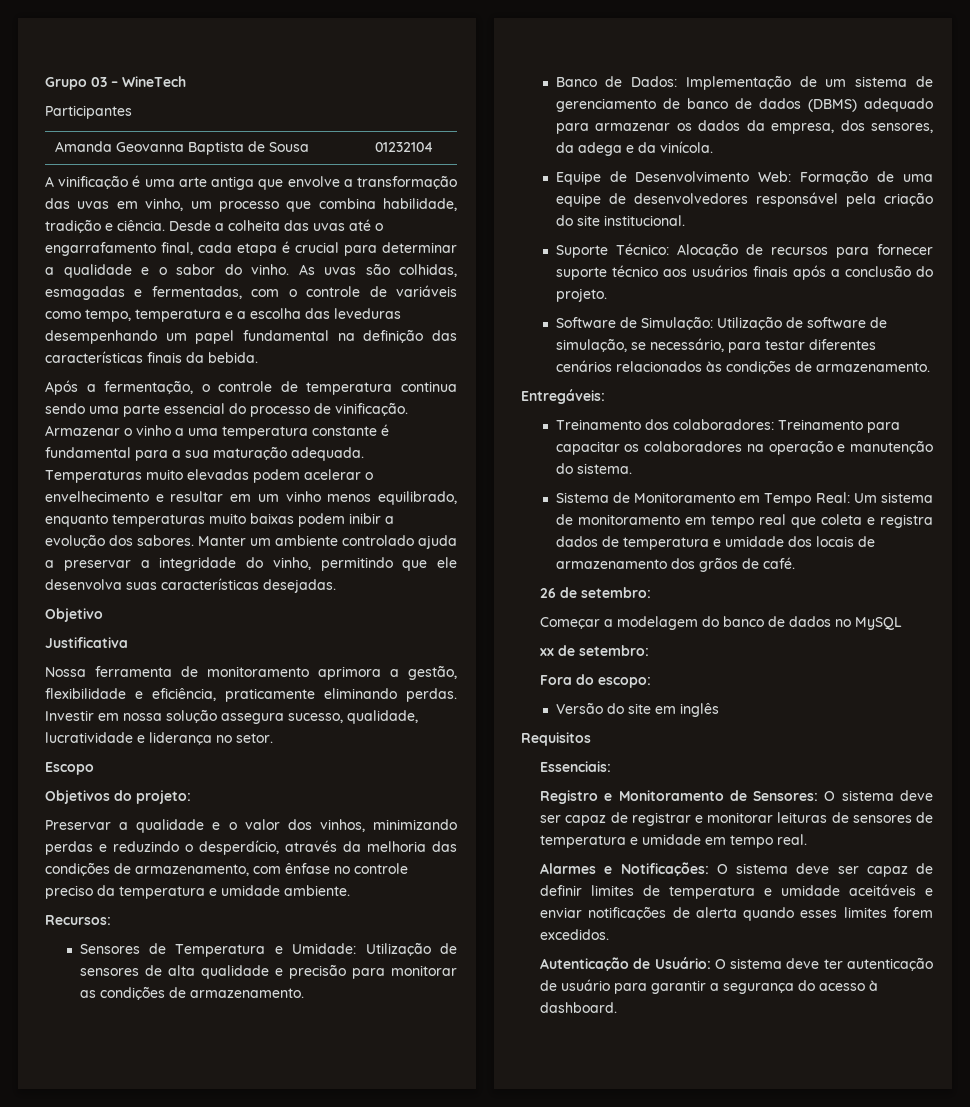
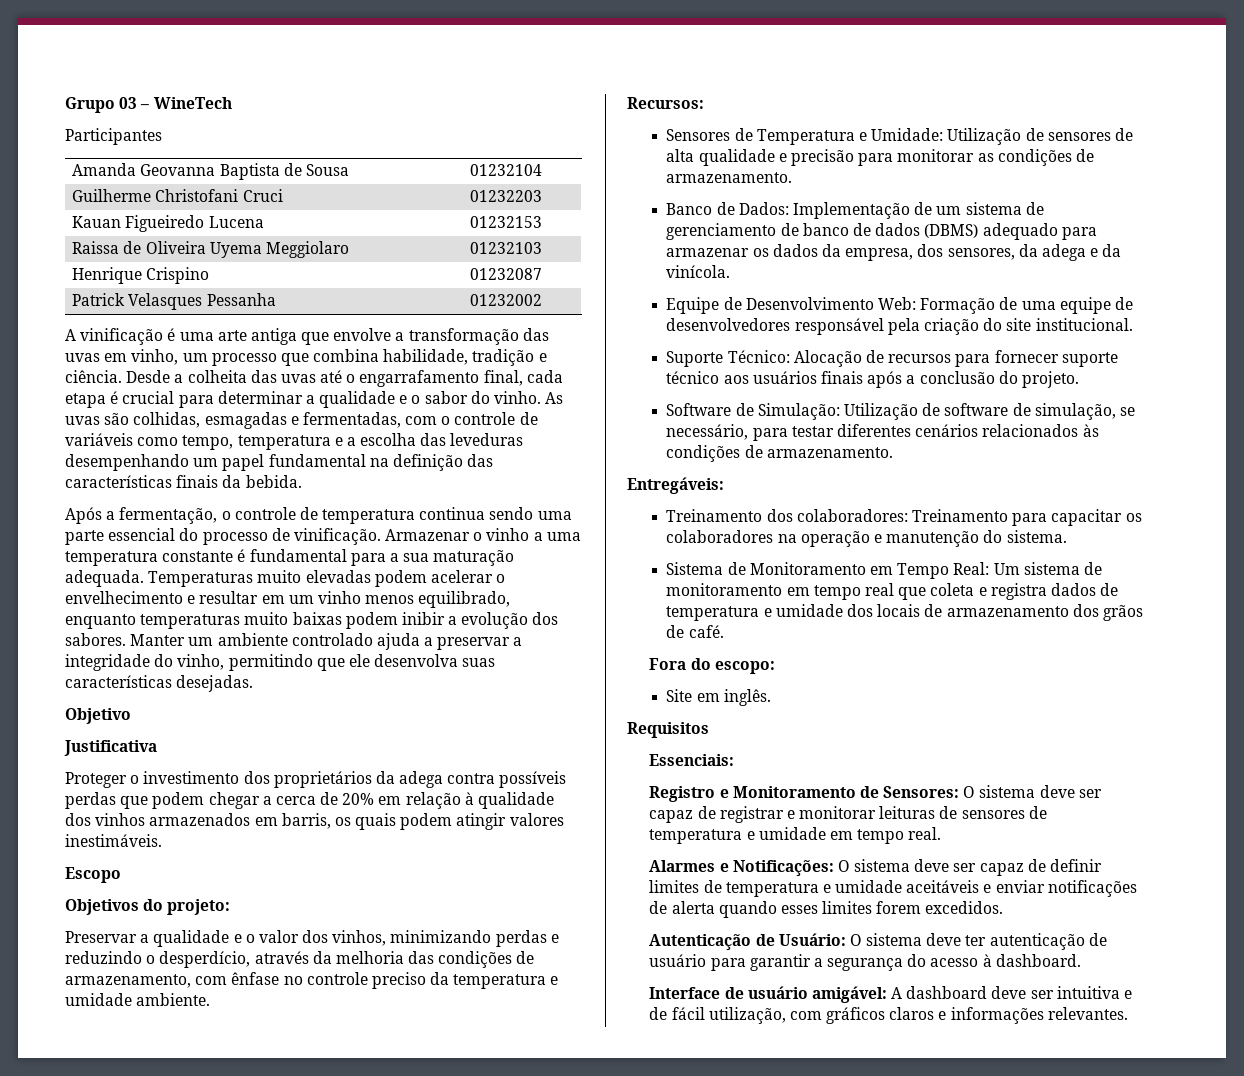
(433, 147) none -> [72,189,283,202] [470,190,543,202] [72,215,264,232] [470,216,543,228] [72,241,349,258] [470,242,543,254] [72,267,210,284] [470,268,543,280] [72,293,276,310] [470,294,543,306] // Guilherme Christofani Cruci | 01232203 // Kauan Figueiredo Lucena | 01232153 // Raissa de Oliveira Uyema Meggiolaro | 01232103 // Henrique Crispino | 01232087 // Patrick Velasques Pessanha | 01232002
[45,665,457,680] [45,688,457,702] [45,709,418,724] [45,732,273,745] Nossa ferramenta de monitoramento aprimora a gestão, flexibilidade e eficiência, praticamente eliminando perdas. Investir em nossa solução assegura sucesso, qualidade, lucratividade e liderança no setor. -> [65,771,567,788] [65,792,555,809] [65,813,564,830] [65,834,162,847] Proteger o investimento dos proprietários da adega contra possíveis perdas que podem chegar a cerca de 20% em relação à qualidade dos vinhos armazenados em barris, os quais podem atingir valores inestimáveis.
[540,587,652,598] [540,616,903,630] [540,645,650,656] [540,674,652,688] [555,702,719,717] 26 de setembro: // Começar a modelagem do banco de dados no MySQL // xx de setembro: // Fora do escopo: // Versão do site em inglês -> [649,658,775,674] [666,689,771,706] Fora do escopo: // Site em inglês.
(618, 1007) none -> [649,986,1133,1003] [649,1007,1128,1024] // Interface de usuário amigável: A dashboard deve ser intuitiva e de fácil utilização, com gráficos claros e informações relevantes.

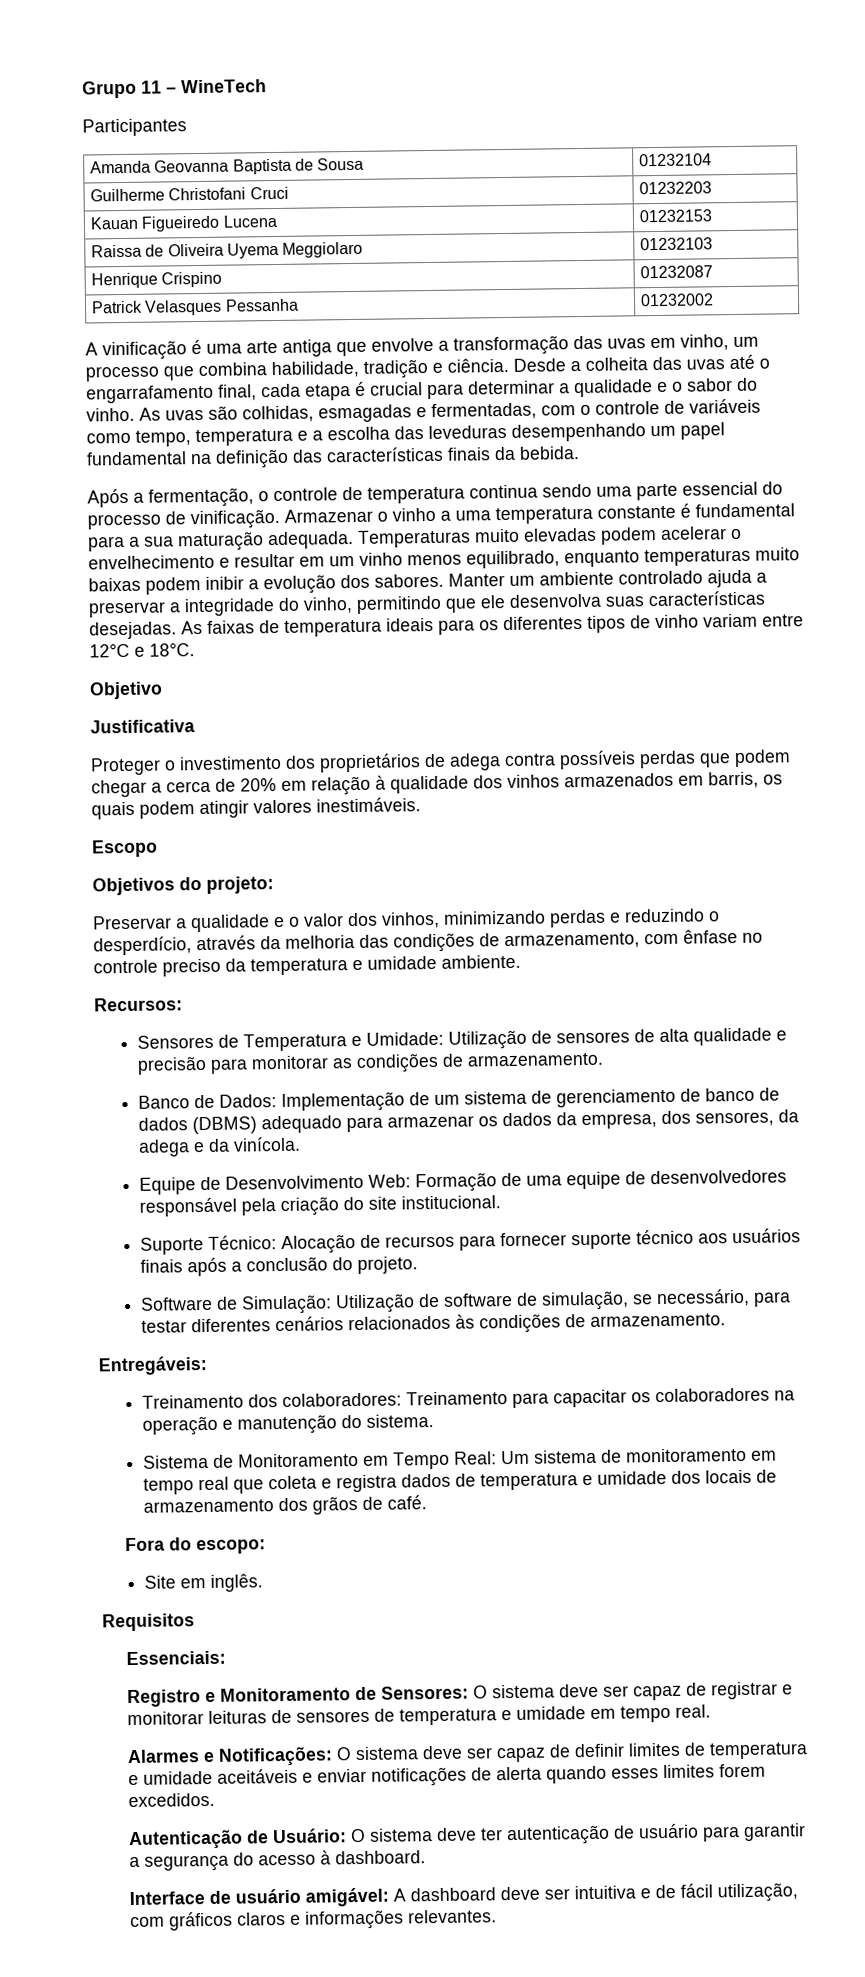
[119,97,138,109] 03 -> [141,80,162,94] 11
(254, 683) none -> [181,613,804,637] [89,642,195,658] As faixas de temperatura ideais para os diferentes tipos de vinho variam entre 12°C e 18°C.
[375,771,395,784] da -> [424,753,446,768] de

